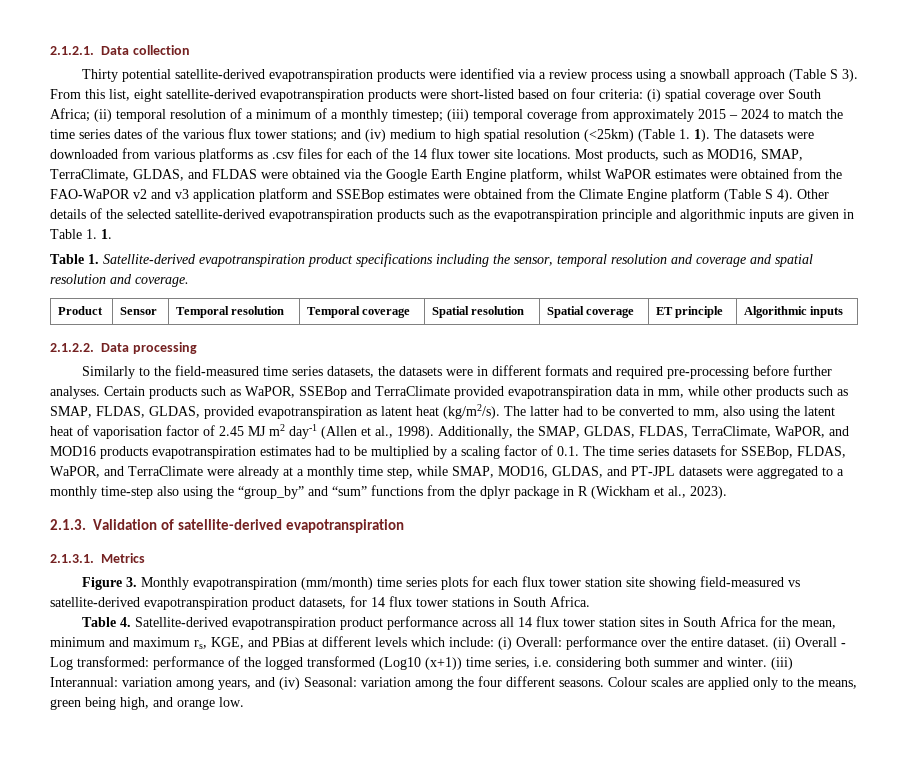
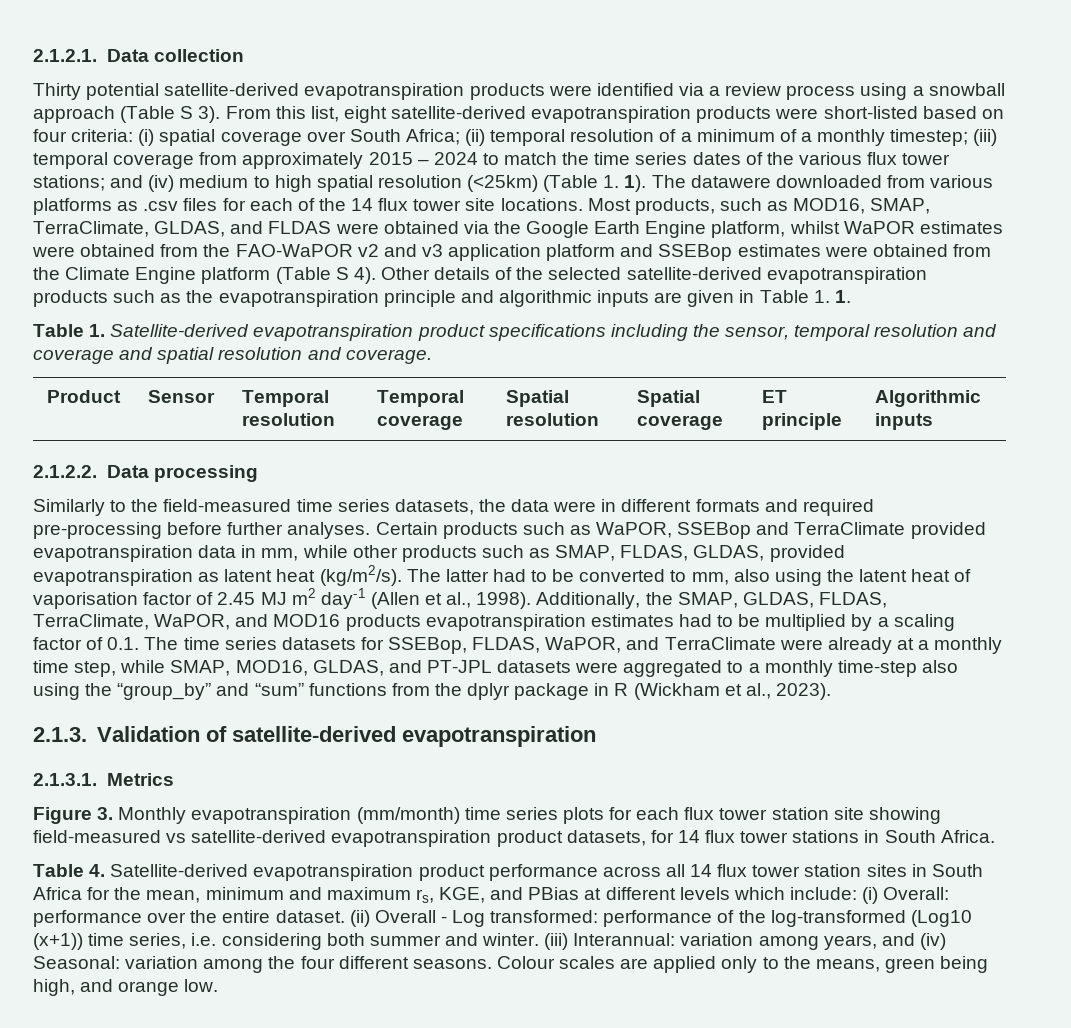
[740,129,814,139] datasets were -> [690,175,771,188] datawere
[399,366,443,376] datasets -> [511,499,550,512] data
[265,656,375,670] logged transformed -> [770,910,906,927] log-transformed

